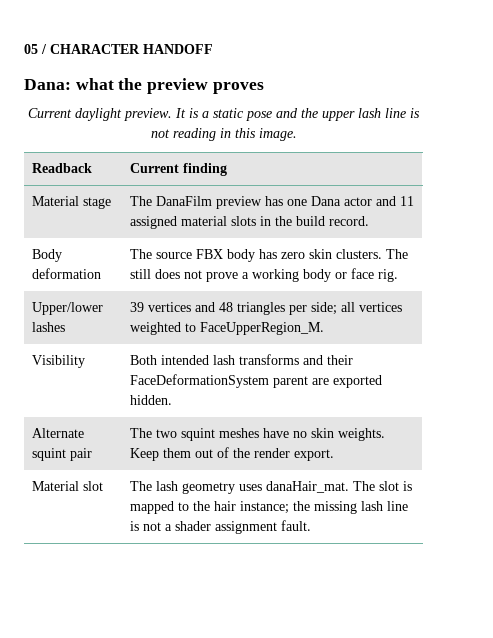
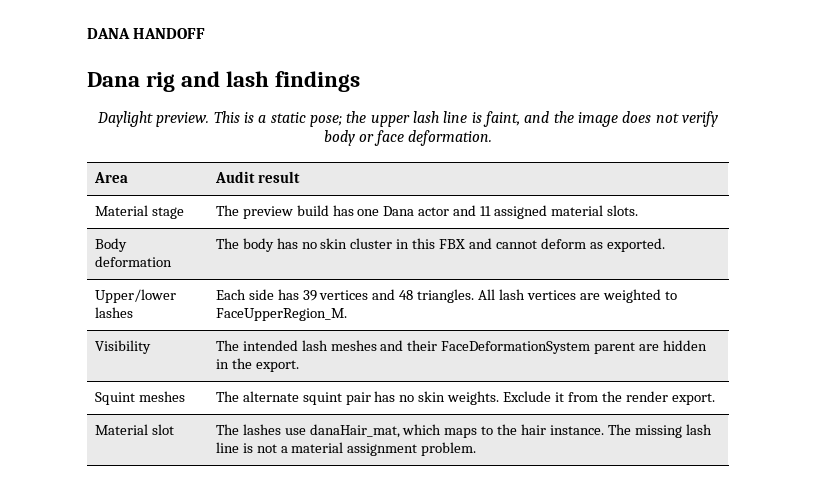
[24,44,213,54] [24,78,264,94] [28,108,186,121] 05 / CHARACTER HANDOFF // Dana: what the preview proves // Current daylight preview. It -> [87,28,206,39] [87,71,361,92] [97,111,240,127] DANA HANDOFF // Dana rig and lash findings // Daylight preview. This
[246,108,298,121] pose and -> [310,115,343,127] pose;
[150,128,297,141] [32,163,93,173] [130,163,228,176] not reading in this image. // Readback | Current finding -> [482,111,718,127] [323,130,493,146] [93,172,128,183] [214,171,300,183] faint, and the image does not verify body or face deformation. // Area | Audit result
[156,196,263,209] DanaFilm preview -> [242,205,329,219] preview build
[231,216,370,226] [32,249,63,262] [32,268,102,279] [130,249,409,262] [130,268,399,282] slots in the build record. // Body deformation | The source FBX body has zero skin clusters. The still does not prove a working body or face rig. -> [606,205,638,216] [94,238,127,252] [94,256,172,267] [215,238,665,252] slots. // Body deformation | The body has no skin cluster in this FBX and cannot deform as exported.
(66, 327) none -> [215,289,299,300] Each side has
[237,302,403,315] triangles per side; all vertices -> [417,289,600,303] triangles. All lash vertices are
[130,355,158,365] Both -> [215,340,239,351] The
[239,354,300,365] transforms -> [330,340,377,351] meshes
[333,375,383,388] [130,395,173,405] [32,428,85,438] [32,448,93,461] [130,428,386,441] [130,447,230,461] exported hidden. // Alternate squint pair | The two squint meshes have no skin weights. Keep them out of -> [662,340,707,351] [215,358,299,372] [94,391,185,405] [215,391,598,405] hidden in the export. // Squint meshes | The alternate squint pair has no skin weights. Exclude it from
[156,481,413,494] [130,501,175,514] lash geometry uses danaHair_mat. The slot is mapped -> [242,424,478,438] lashes use danaHair_mat, which maps
[240,501,311,514] instance; the -> [549,424,631,435] instance. The
[175,520,312,534] shader assignment fault. -> [291,442,477,456] material assignment problem.

